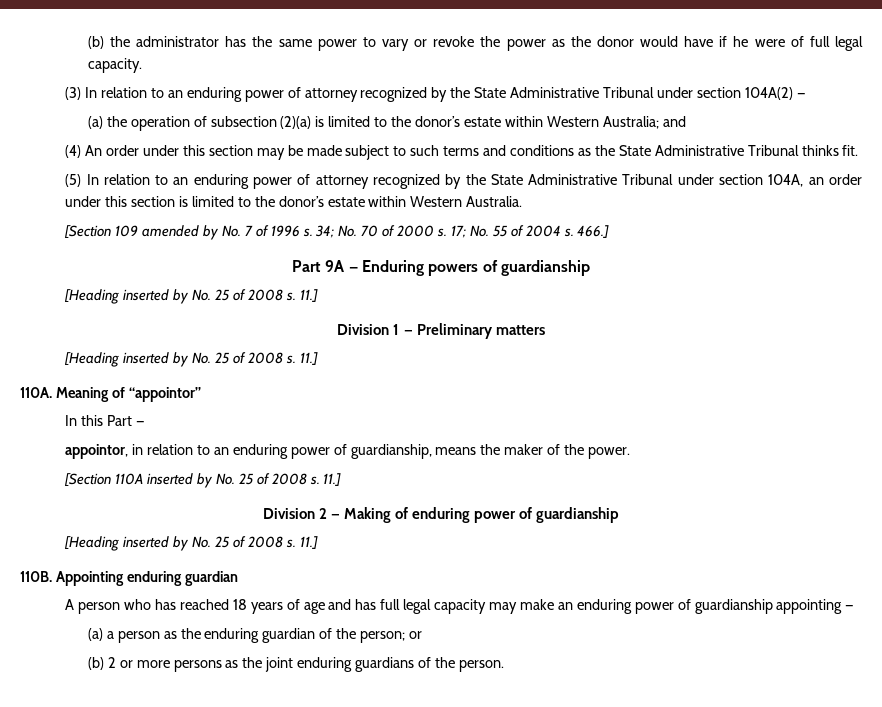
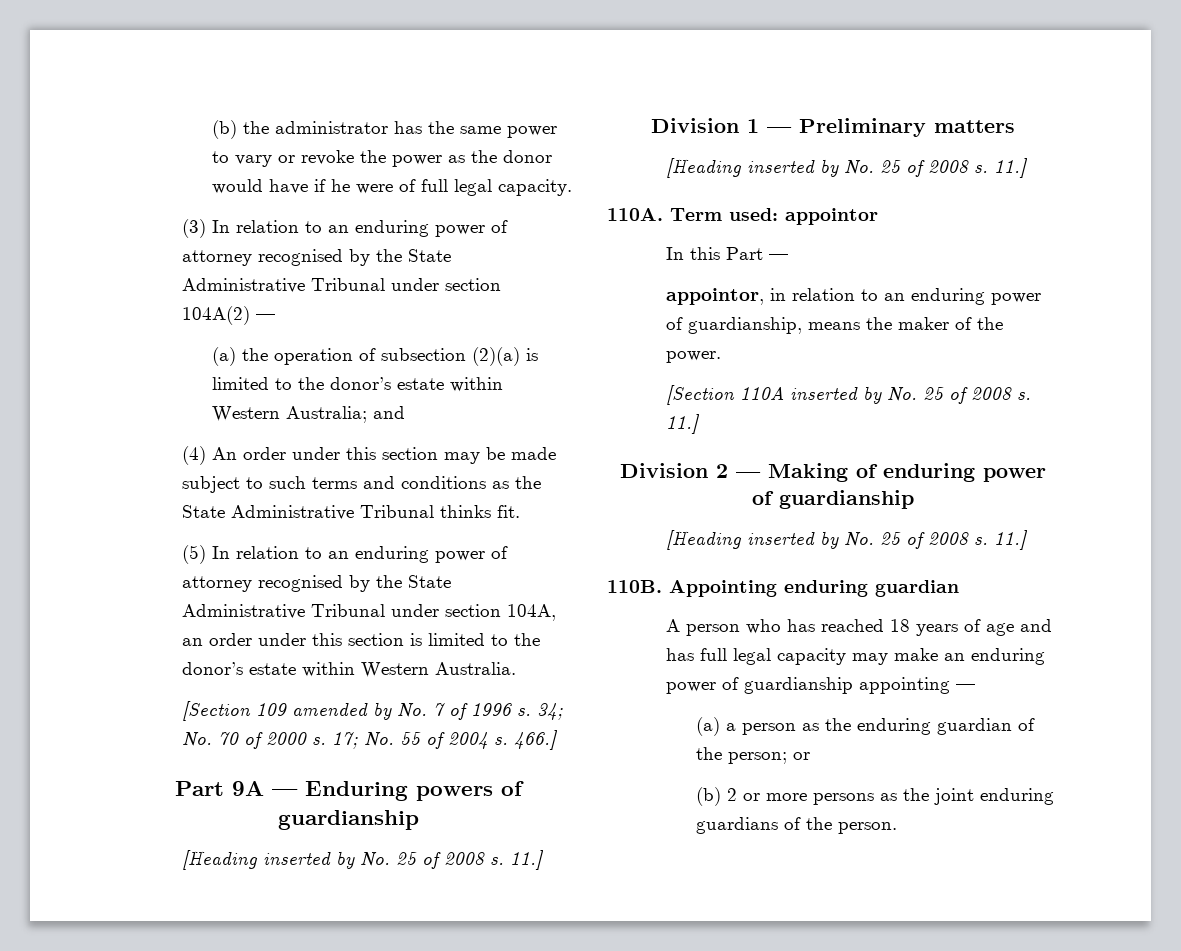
[360,87,428,102] recognized -> [258,249,344,266] recognised
[372,174,440,189] recognized -> [258,575,344,592] recognised
[55,387,201,402] Meaning of “appointor” -> [670,208,878,225] Term used: appointor

